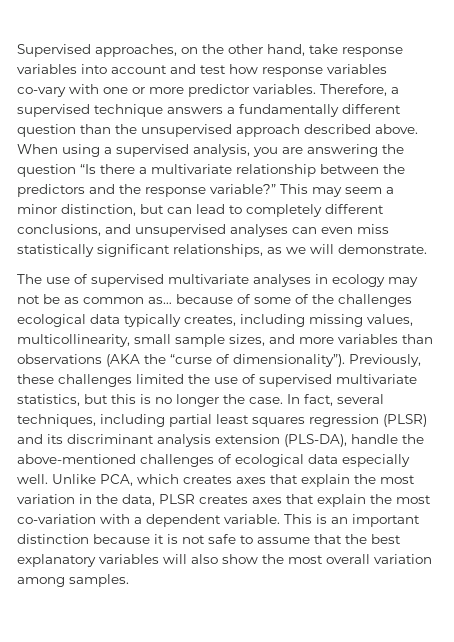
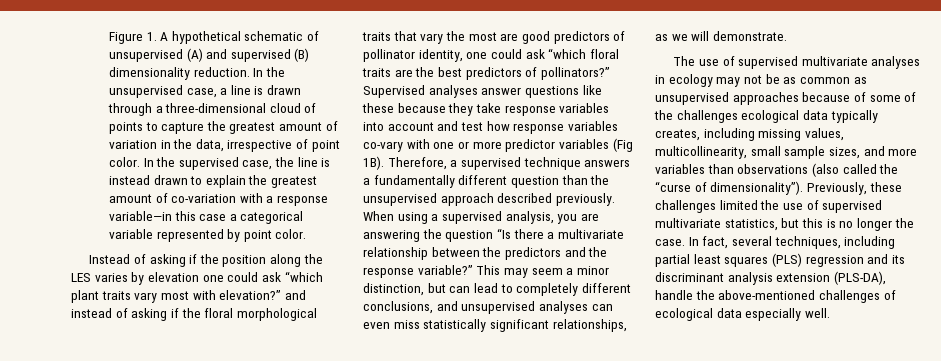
[17,44,305,57] Supervised approaches, on the other hand, -> [108,31,320,44] [108,48,310,62] [108,67,285,80] [108,85,302,98] [107,103,317,116] [108,121,338,134] [108,139,340,152] [108,157,331,170] [108,175,318,188] [108,193,329,206] [108,211,304,224] [108,229,307,242] [89,254,323,267] [71,271,323,285] [71,290,306,303] [71,308,317,321] [362,31,626,44] [363,48,619,62] [362,67,610,80] [363,85,602,98] [362,103,474,116] Figure 1. A hypothetical schematic of unsupervised (A) and supervised (B) dimensionality reduction. In the unsupervised case, a line is drawn through a three-dimensional cloud of points to capture the greatest amount of variation in the data, irrespective of point color. In the supervised case, the line is instead drawn to explain the greatest amount of co-variation with a response variable—in this case a categorical variable represented by point color. // Instead of asking if the position along the LES varies by elevation one could ask “which plant traits vary most with elevation?” and instead of asking if the floral morphological traits that vary the most are good predictors of pollinator identity, one could ask “which floral traits are the best predictors of pollinators?” Supervised analyses answer questions like these because they
[253,84,316,94] variables. -> [558,138,633,152] [363,156,384,170] variables (Fig 1B).
[375,124,418,134] above. -> [555,193,615,206] previously.
[148,297,172,304] as… -> [853,77,867,84] [655,92,799,105] as unsupervised approaches
[106,354,140,367] (AKA -> [811,163,877,177] (also called
[309,414,427,427] regression (PLSR) -> [771,253,864,267] (PLS) regression
[52,474,415,487] [17,494,431,507] [17,514,420,527] [17,534,401,544] [17,554,432,567] [17,574,129,587] Unlike PCA, which creates axes that explain the most variation in the data, PLSR creates axes that explain the most co-variation with a dependent variable. This is an important distinction because it is not safe to assume that the best explanatory variables will also show the most overall variation among samples. -> (830, 313) none

